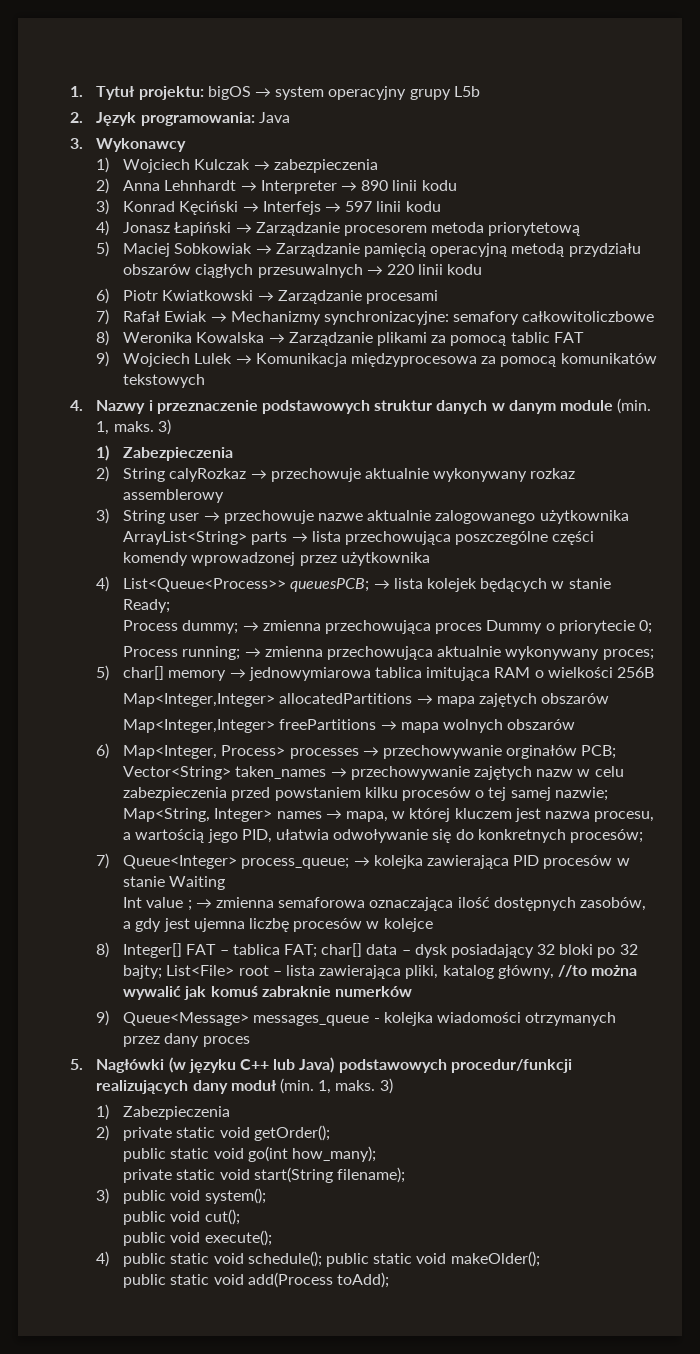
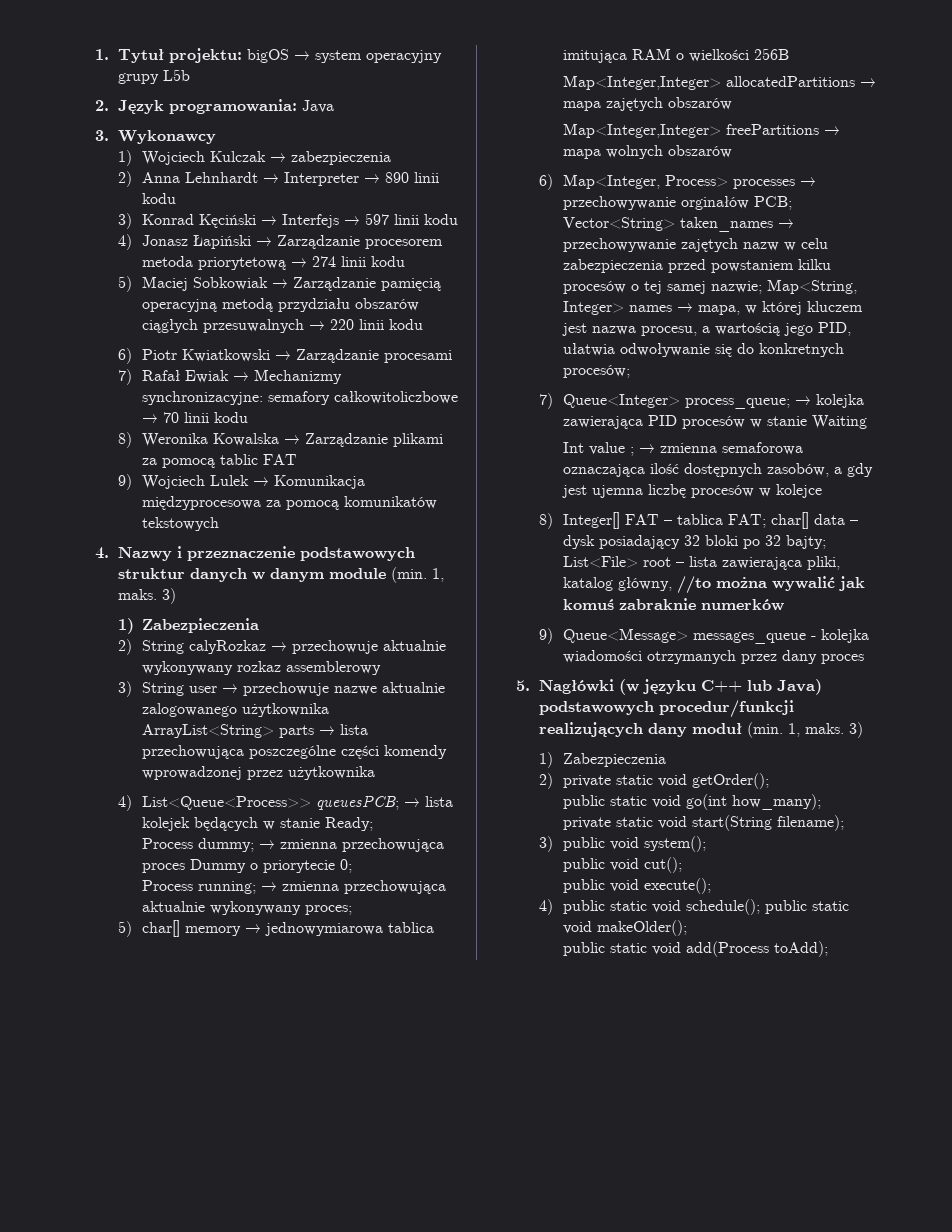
(581, 229) none -> [290,256,405,267] → 274 linii kodu
(655, 316) none -> [141,412,248,423] → 70 linii kodu

